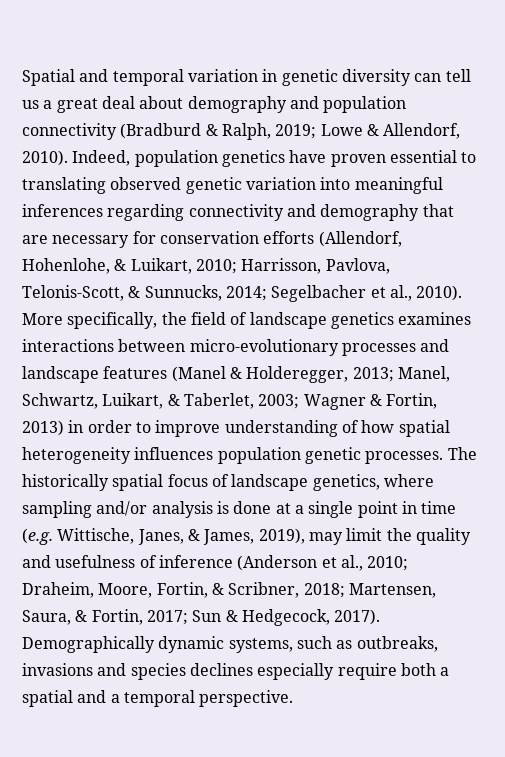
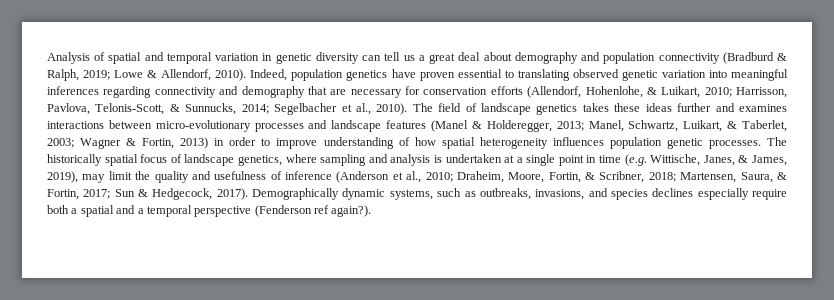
[22,69,75,86] Spatial -> [47,52,142,64] Analysis of spatial
[22,312,187,329] More specifically, the -> [412,103,433,112] The
(394, 320) none -> [582,103,735,112] takes these ideas further and
[96,501,148,516] and/or -> [368,154,388,163] and
[233,501,272,514] done -> [445,154,502,163] undertaken
[22,663,93,676] invasions -> [535,189,585,200] invasions,
[199,690,294,707] perspective. -> [194,205,372,217] perspective (Fenderson ref again?).

